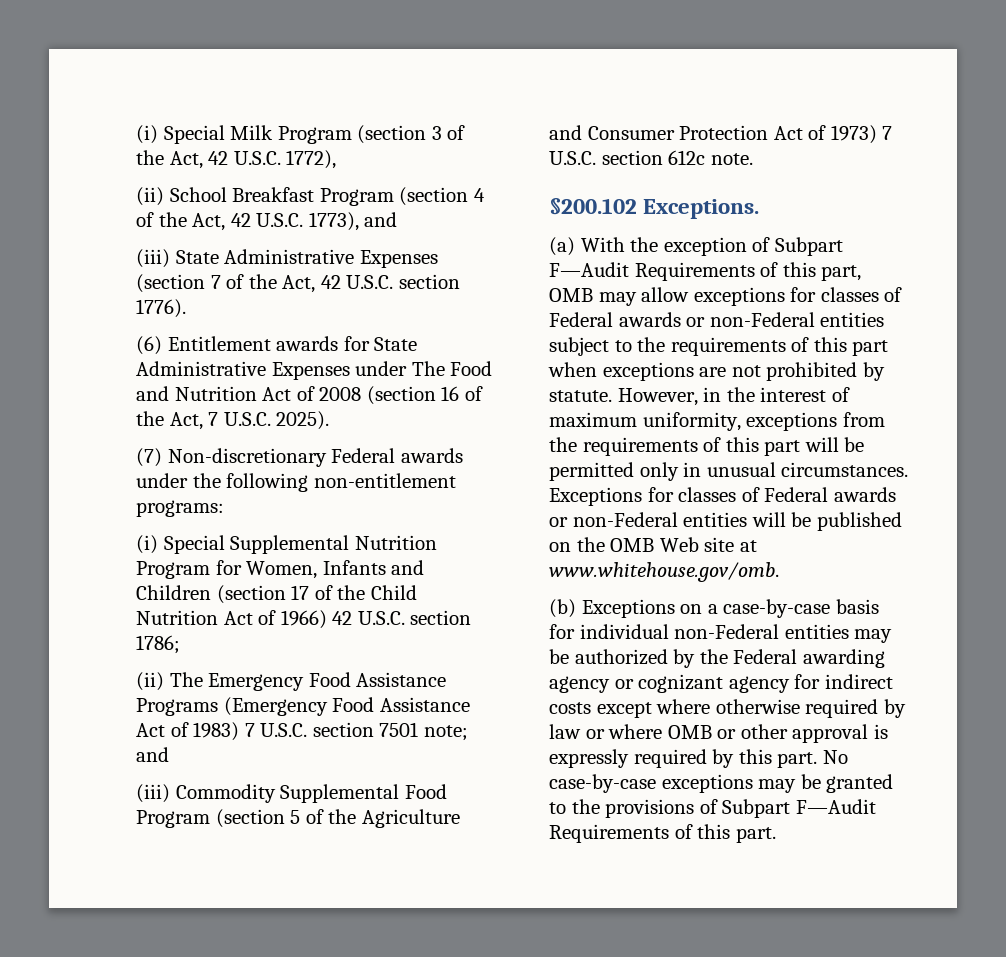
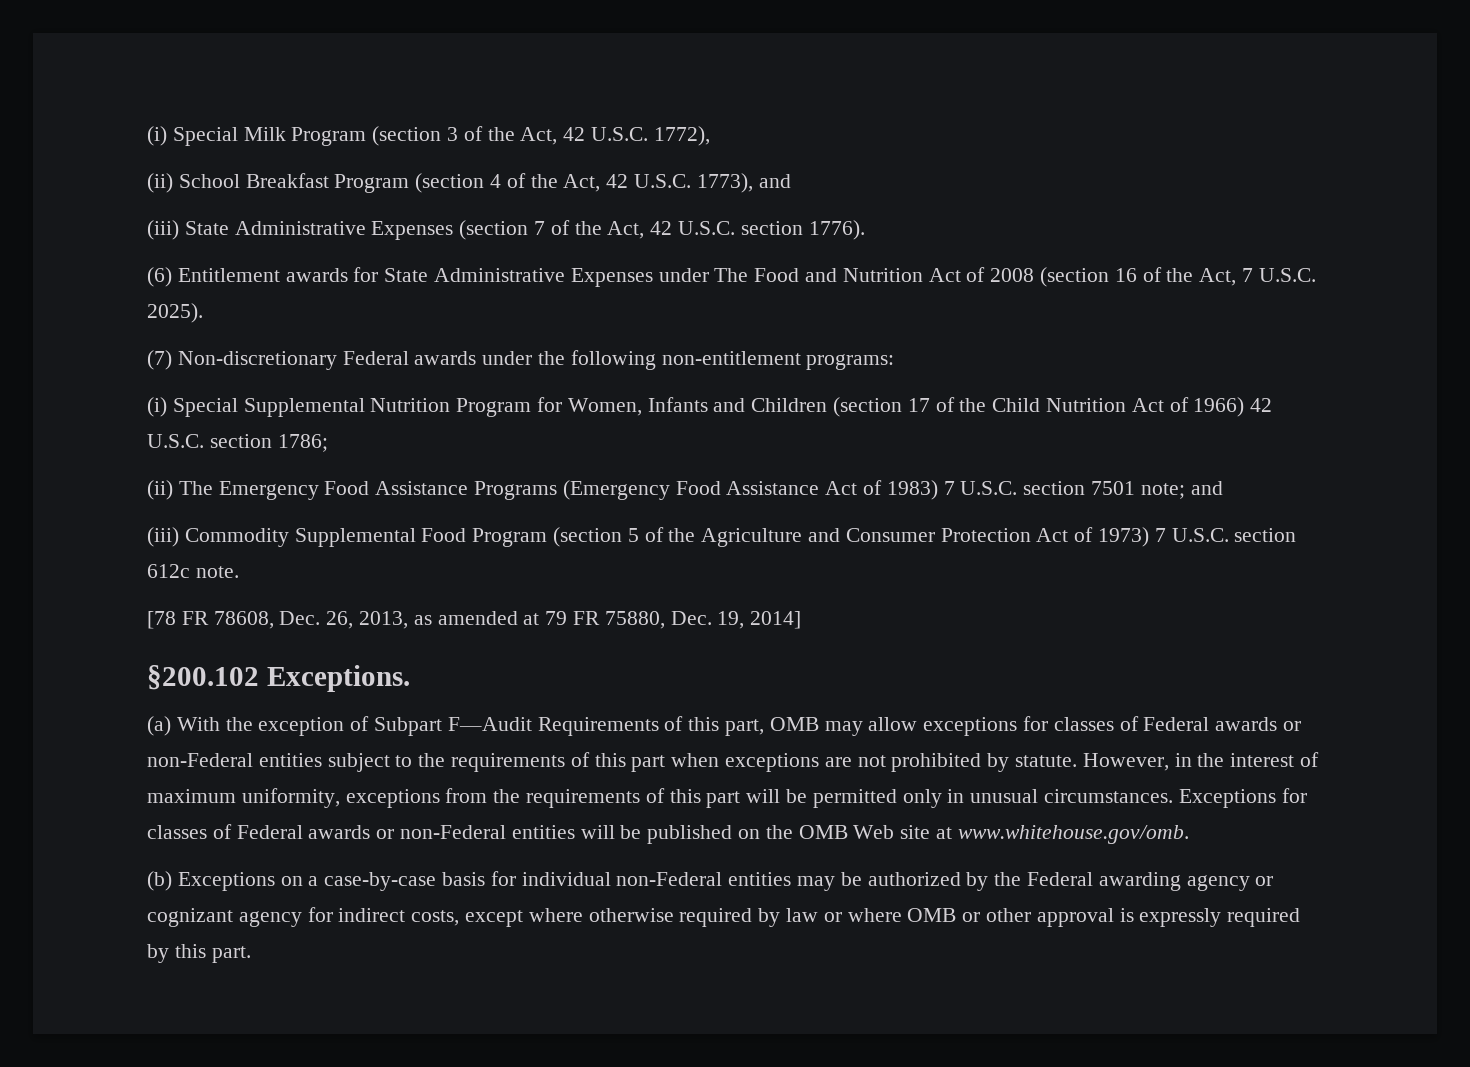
(753, 159) none -> [147,611,802,629] // [78 FR 78608, Dec. 26, 2013, as amended at 79 FR 75880, Dec. 19, 2014]
[549,702,591,714] costs -> [411,910,460,926] costs,
[822,750,848,764] [549,774,894,793] [549,799,876,818] [549,824,776,843] No case-by-case exceptions may be granted to the provisions of Subpart F—Audit Requirements of this part. -> (251, 954) none

